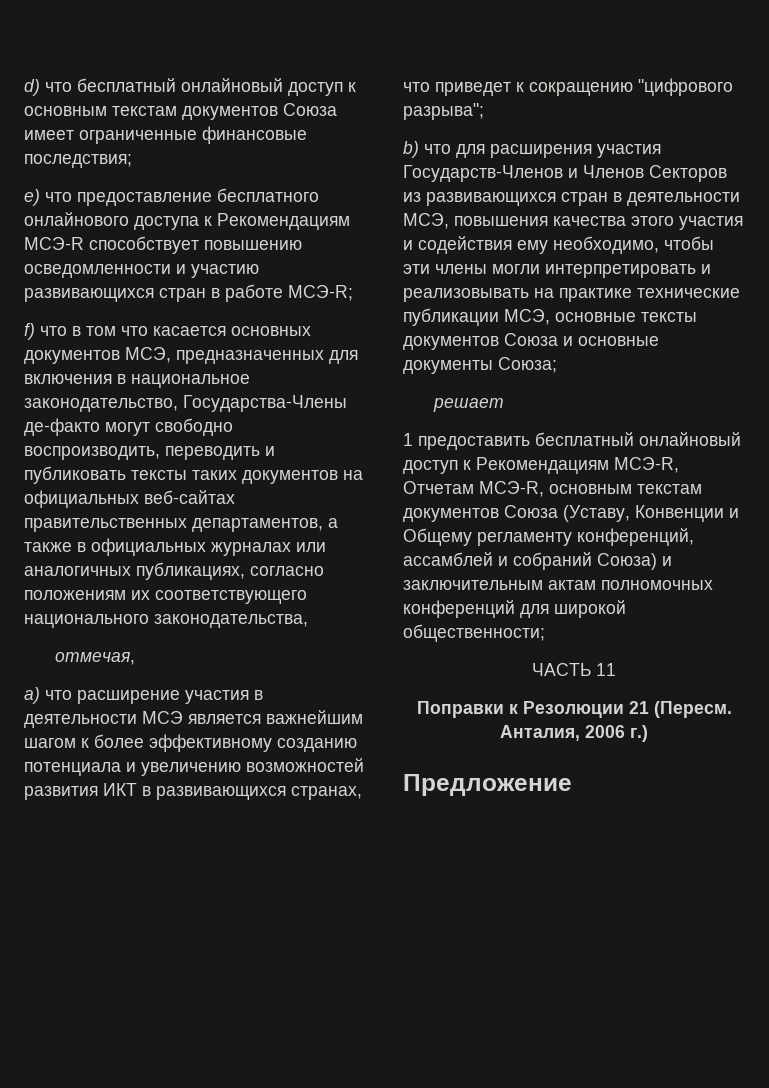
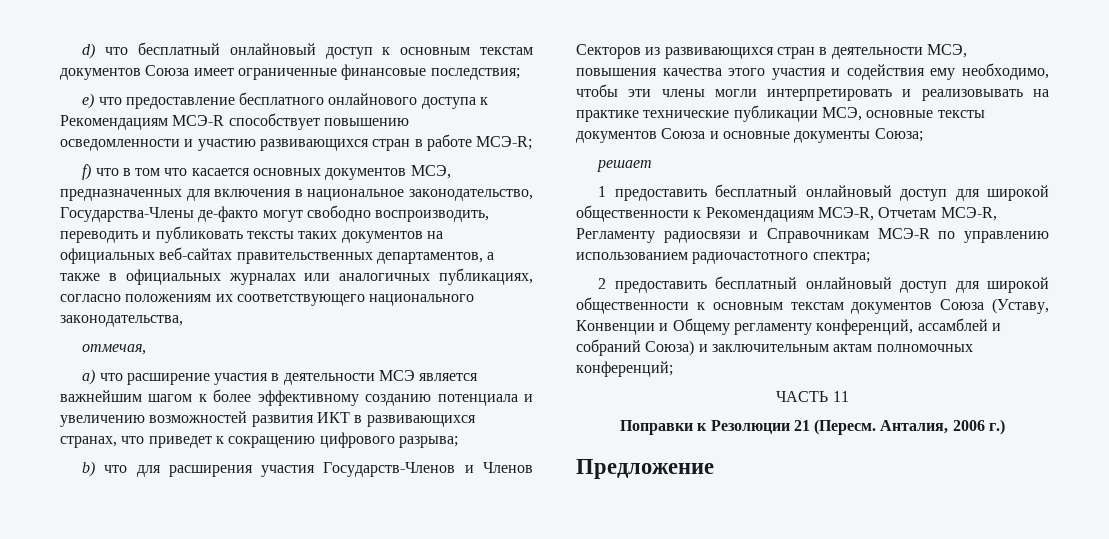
[638,78,733,96] [403,103,484,120] "цифрового разрыва"; -> [319,432,458,448] цифрового разрыва;
(458, 467) none -> [955,185,1049,201] [576,205,689,222] для широкой общественности
(544, 489) none -> [576,228,1049,243] [576,252,870,264] [598,276,1049,293] [576,297,705,314] Регламенту радиосвязи и Справочникам МСЭ-R по управлению использованием радиочастотного спектра; // 2 предоставить бесплатный онлайновый доступ для широкой общественности к
[403,600,626,618] [403,624,545,642] конференций для широкой общественности; -> [576,361,673,377] конференций;

